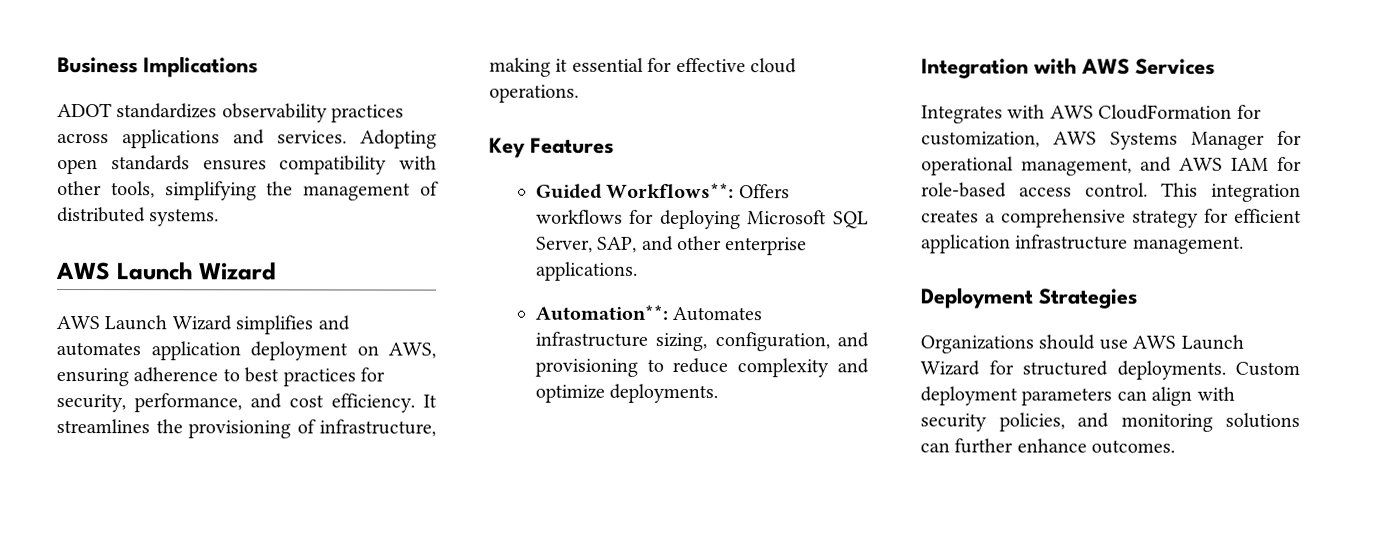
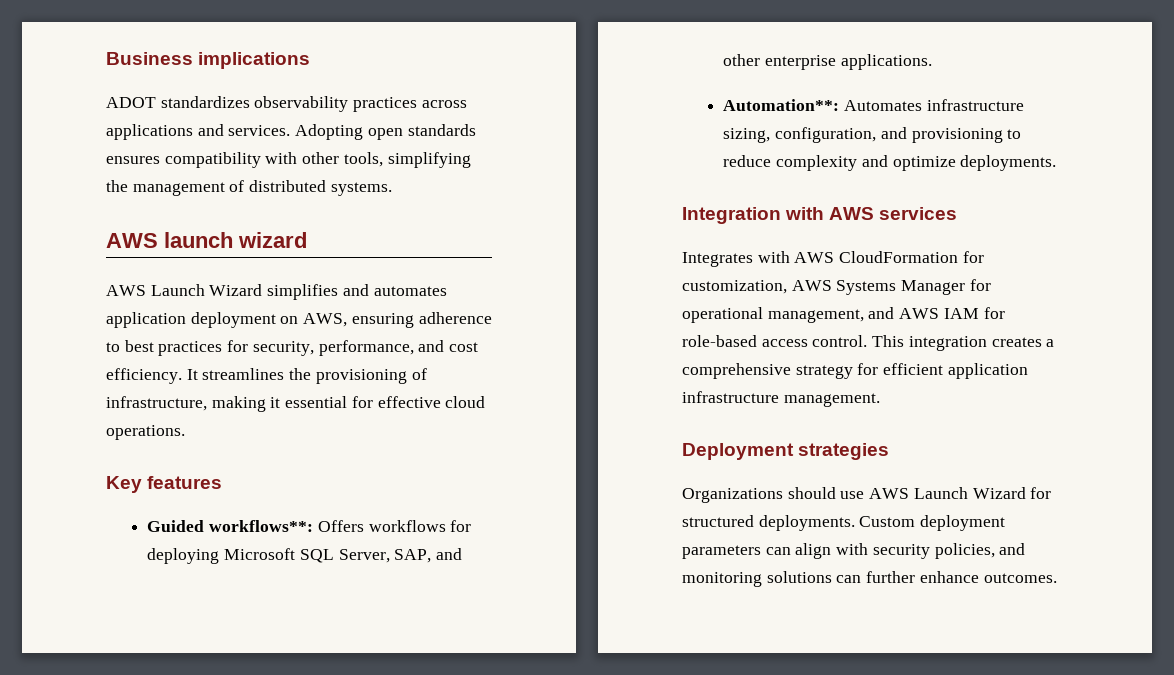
[143,56,258,78] Implications -> [198,52,311,69] implications
[115,262,278,281] Launch Wizard -> [164,232,307,248] launch wizard
[530,137,614,154] Features -> [147,476,223,489] features
[606,182,735,199] Workflows**: -> [209,520,314,532] workflows**:
[1135,58,1215,75] Services -> [879,207,958,220] services
[1038,288,1137,309] Strategies -> [798,443,890,460] strategies

